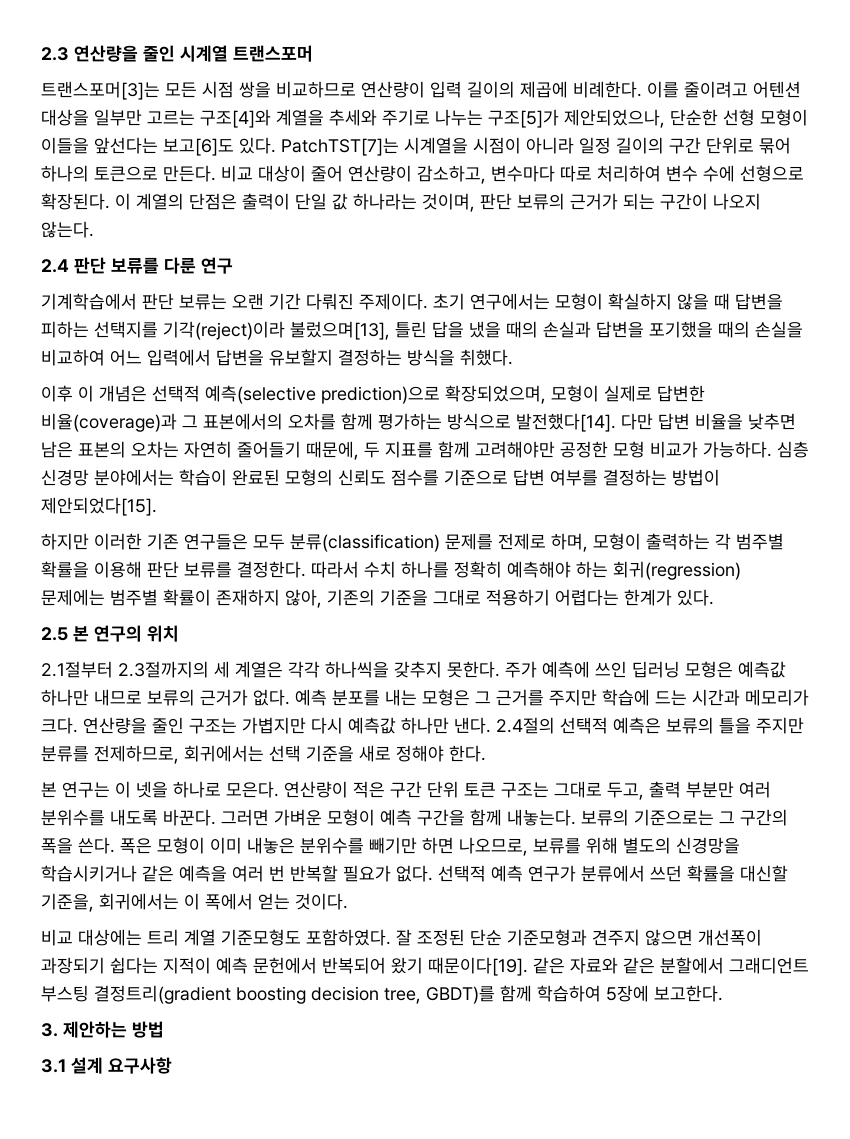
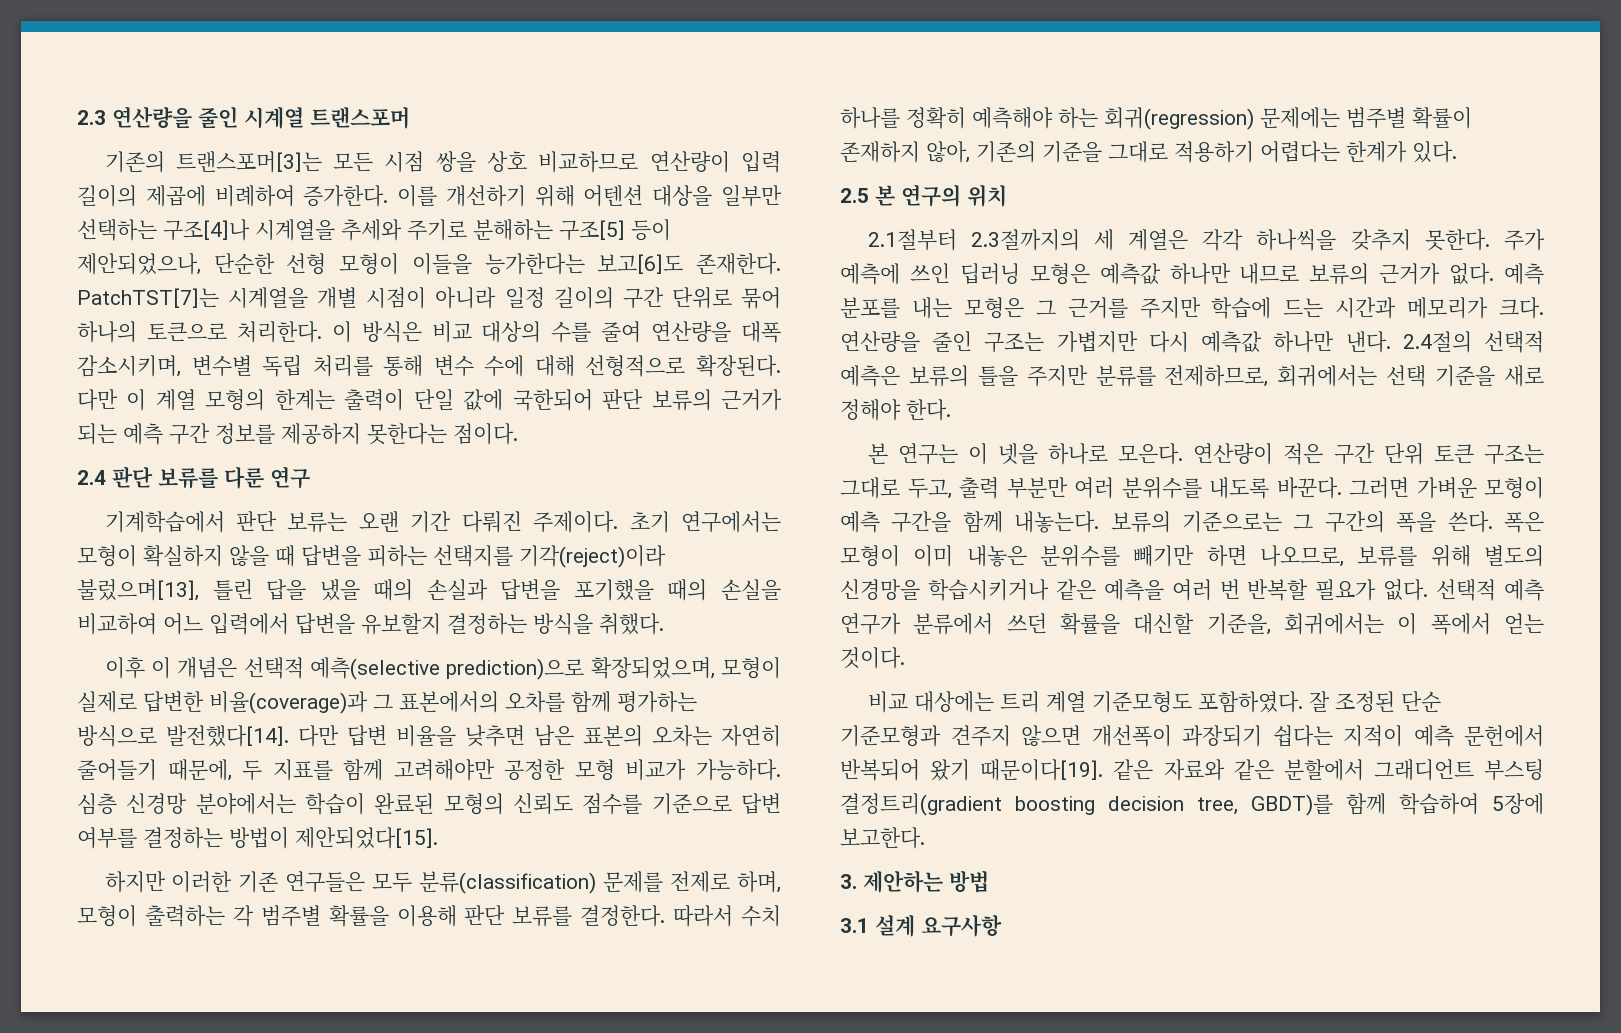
(313, 53) none -> [104,151,165,173] 기존의
(271, 89) none -> [487,151,528,172] 상호
[573,81,801,98] [41,109,559,128] 비례한다. 이를 줄이려고 어텐션 대상을 일부만 고르는 구조[4]와 계열을 추세와 주기로 나누는 구조[5]가 -> [214,185,782,207] [77,219,671,241] 비례하여 증가한다. 이를 개선하기 위해 어텐션 대상을 일부만 선택하는 구조[4]나 시계열을 추세와 주기로 분해하는 구조[5] 등이
[94,137,276,156] 앞선다는 보고[6]도 있다. -> [484,253,781,275] 능가한다는 보고[6]도 존재한다.
(468, 145) none -> [317,287,358,309] 개별
[163,165,804,184] [41,193,761,212] [41,221,94,238] 만든다. 비교 대상이 줄어 연산량이 감소하고, 변수마다 따로 처리하여 변수 수에 선형으로 확장된다. 이 계열의 단점은 출력이 단일 값 하나라는 것이며, 판단 보류의 근거가 되는 구간이 나오지 않는다. -> [236,321,781,343] [77,355,781,377] [77,389,783,411] [77,423,518,445] 처리한다. 이 방식은 비교 대상의 수를 줄여 연산량을 대폭 감소시키며, 변수별 독립 처리를 통해 변수 수에 대해 선형적으로 확장된다. 다만 이 계열 모형의 한계는 출력이 단일 값에 국한되어 판단 보류의 근거가 되는 예측 구간 정보를 제공하지 못한다는 점이다.

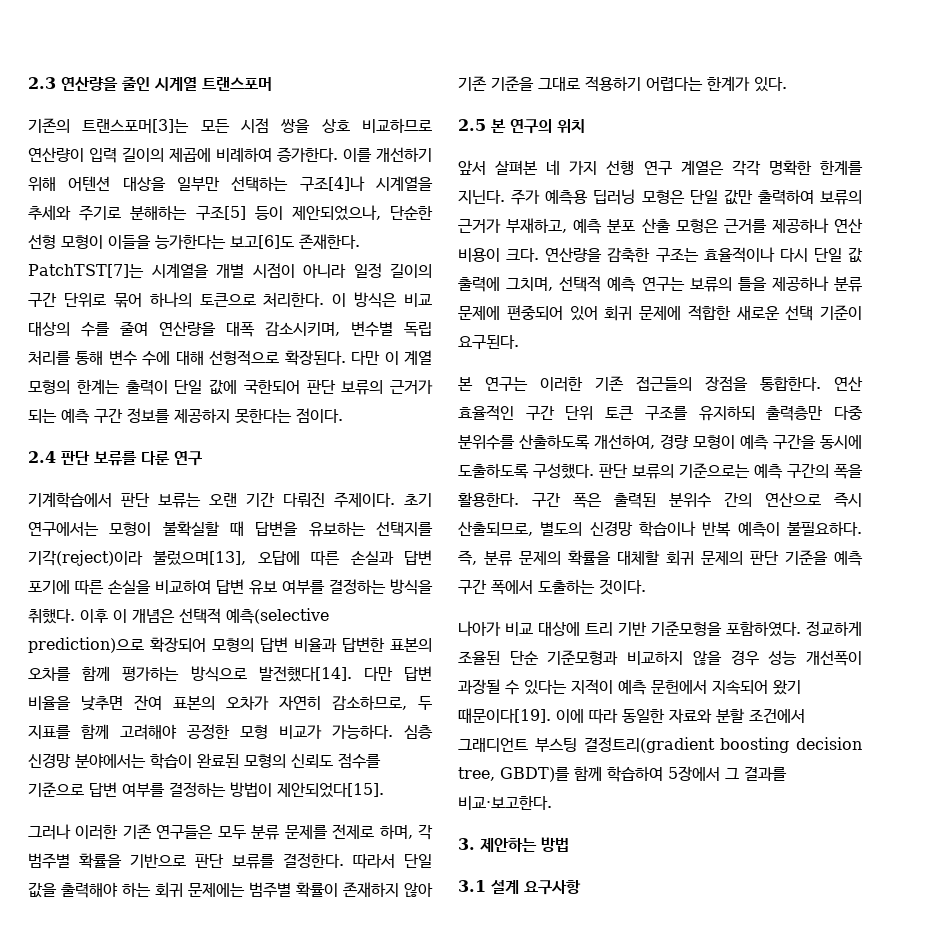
[143,545,269,567] 확실하지 않을 -> [162,521,220,536] 불확실할
[367,545,427,567] 피하는 -> [308,521,366,537] 유보하는
[212,579,781,601] [77,613,441,635] 틀린 답을 냈을 때의 손실과 답변을 포기했을 때의 손실을 비교하여 어느 입력에서 답변을 유보할지 -> [257,550,432,566] [28,579,325,595] 오답에 따른 손실과 답변 포기에 따른 손실을 비교하여 답변 유보 여부를
(664, 624) // -> (75, 616) none
[590,657,781,679] [77,691,499,714] 확장되었으며, 모형이 실제로 답변한 비율(coverage)과 그 표본에서의 -> [150,637,432,652] 확장되어 모형의 답변 비율과 답변한 표본의
[534,725,781,747] [77,759,232,781] 남은 표본의 오차는 자연히 줄어들기 때문에, -> [134,695,407,710] 잔여 표본의 오차가 자연히 감소하므로,
[393,759,495,781] 고려해야만 -> [120,724,177,740] 고려해야
[104,871,166,893] 하지만 -> [28,824,71,840] 그러나
[419,871,597,894] 분류(classification) -> [251,825,280,840] 분류
[77,905,225,927] 모형이 출력하는 -> (413, 831) none
[396,905,457,927] 이용해 -> [130,854,186,868] 기반으로
[740,905,781,927] [840,107,1254,130] 수치 하나를 정확히 예측해야 하는 회귀(regression) -> [404,854,432,868] [28,882,183,898] 단일 값을 출력해야 하는 회귀
[926,141,1036,163] 않아, 기존의 -> [404,882,433,897] [458,76,487,91] 않아 기존
[867,229,1545,251] [840,263,1544,285] [840,297,1544,319] [840,331,1544,353] [840,365,1544,387] [840,399,951,421] [867,443,1544,465] [840,477,1544,499] [840,511,1100,533] 2.1절부터 2.3절까지의 세 계열은 각각 하나씩을 갖추지 못한다. 주가 예측에 쓰인 딥러닝 모형은 예측값 하나만 내므로 보류의 근거가 없다. 예측 분포를 내는 모형은 그 근거를 주지만 학습에 드는 시간과 메모리가 크다. 연산량을 줄인 구조는 가볍지만 다시 예측값 하나만 낸다. 2.4절의 선택적 예측은 보류의 틀을 주지만 분류를 전제하므로, 회귀에서는 선택 기준을 새로 정해야 한다. // 본 연구는 이 넷을 하나로 모은다. 연산량이 적은 구간 단위 토큰 구조는 그대로 두고, 출력 부분만 여러 분위수를 내도록 바꾼다. 그러면 가벼운 모형이 예측 구간을 함께 내놓는다. -> [458,160,863,176] [458,189,862,205] [458,218,863,234] [458,247,863,263] [458,276,862,292] [458,305,862,321] [458,335,519,349] [458,376,863,392] [458,405,863,421] [458,434,862,450] [458,463,628,479] 앞서 살펴본 네 가지 선행 연구 계열은 각각 명확한 한계를 지닌다. 주가 예측용 딥러닝 모형은 단일 값만 출력하여 보류의 근거가 부재하고, 예측 분포 산출 모형은 근거를 제공하나 연산 비용이 크다. 연산량을 감축한 구조는 효율적이나 다시 단일 값 출력에 그치며, 선택적 예측 연구는 보류의 틀을 제공하나 분류 문제에 편중되어 있어 회귀 문제에 적합한 새로운 선택 기준이 요구된다. // 본 연구는 이러한 기존 접근들의 장점을 통합한다. 연산 효율적인 구간 단위 토큰 구조를 유지하되 출력층만 다중 분위수를 산출하도록 개선하여, 경량 모형이 예측 구간을 동시에 도출하도록 구성했다. 판단
[1293,514,1314,529] 그 -> [754,463,783,479] 예측
[1447,511,1544,533] [840,545,1544,567] [840,579,1544,601] [840,613,1544,635] [840,647,905,669] [867,691,1441,713] [840,725,1333,747] 쓴다. 폭은 모형이 이미 내놓은 분위수를 빼기만 하면 나오므로, 보류를 위해 별도의 신경망을 학습시키거나 같은 예측을 여러 번 반복할 필요가 없다. 선택적 예측 연구가 분류에서 쓰던 확률을 대신할 기준을, 회귀에서는 이 폭에서 얻는 것이다. // 비교 대상에는 트리 계열 기준모형도 포함하였다. 잘 조정된 단순 기준모형과 견주지 않으면 개선폭이 과장되기 쉽다는 -> [458,492,862,508] [458,521,862,537] [458,550,863,566] [458,579,646,595] [458,621,862,637] [458,650,862,666] [458,679,567,695] 활용한다. 구간 폭은 출력된 분위수 간의 연산으로 즉시 산출되므로, 별도의 신경망 학습이나 반복 예측이 불필요하다. 즉, 분류 문제의 확률을 대체할 회귀 문제의 판단 기준을 예측 구간 폭에서 도출하는 것이다. // 나아가 비교 대상에 트리 기반 기준모형을 포함하였다. 정교하게 조율된 단순 기준모형과 비교하지 않을 경우 성능 개선폭이 과장될 수 있다는
[840,759,920,781] 반복되어 -> [712,680,768,695] 지속되어
[1113,759,1364,781] 같은 자료와 같은 분할에서 -> [556,708,805,724] 이에 따라 동일한 자료와 분할 조건에서
[1492,793,1544,815] [840,827,925,849] 5장에 보고한다. -> [668,766,787,781] [458,795,552,810] 5장에서 그 결과를 비교·보고한다.

